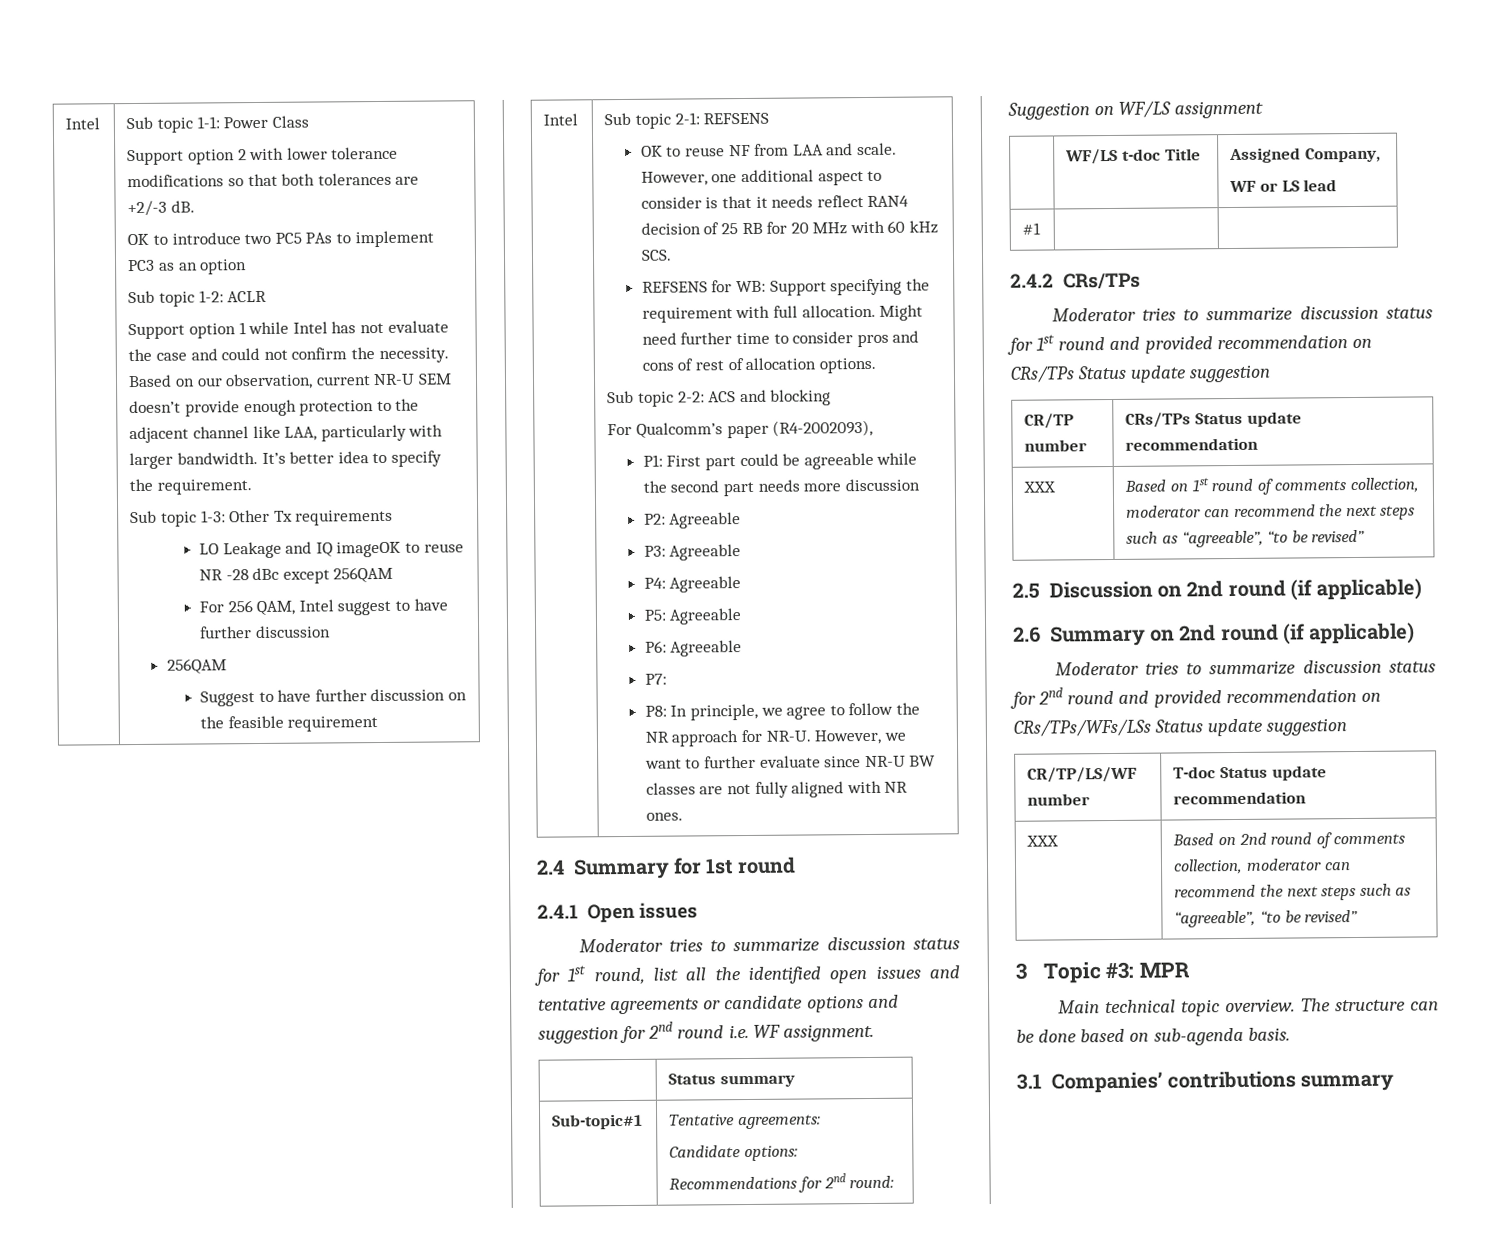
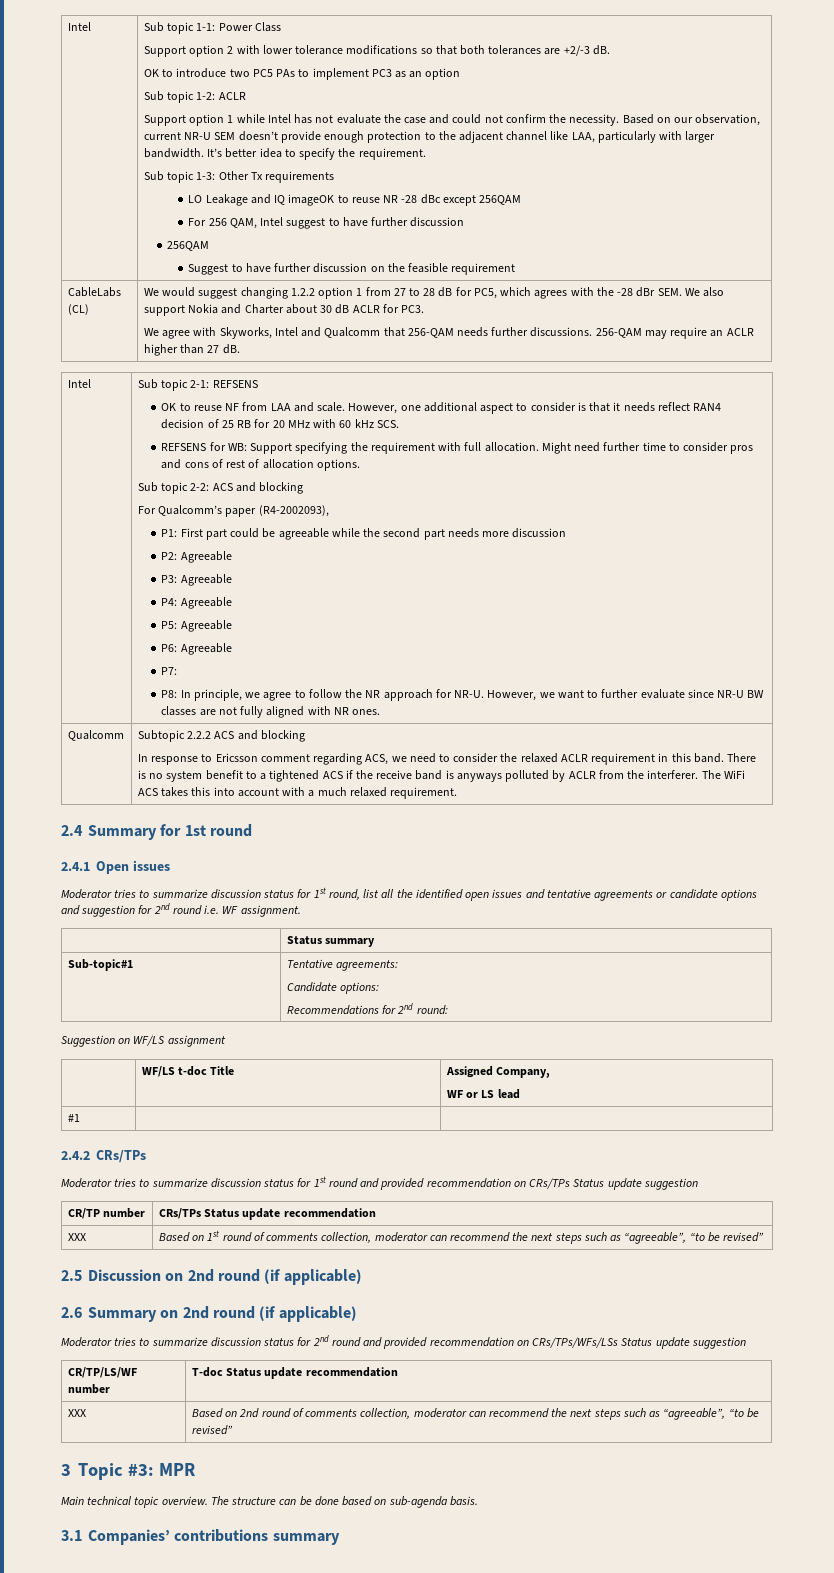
(379, 724) none -> [67,287,121,297] [67,304,89,315] [143,287,725,299] [143,304,424,316] [143,327,754,339] [143,344,240,356] // CableLabs (CL) | We would suggest changing 1.2.2 option 1 from 27 to 28 dB for PC5, which agrees with the -28 dBr SEM. We also support Nokia and Charter about 30 dB ACLR for PC3. // We agree with Skyworks, Intel and Qualcomm that 256-QAM needs further discussions. 256-QAM may require an ACLR higher than 27 dB.
(683, 816) none -> [67,730,124,741] [137,730,305,742] [137,753,757,765] [137,770,745,782] [137,787,457,799] // Qualcomm | Subtopic 2.2.2 ACS and blocking // In response to Ericsson comment regarding ACS, we need to consider the relaxed ACLR requirement in this band. There is no system benefit to a tightened ACS if the receive band is anyways polluted by ACLR from the interferer. The WiFi ACS takes this into account with a much relaxed requirement.

